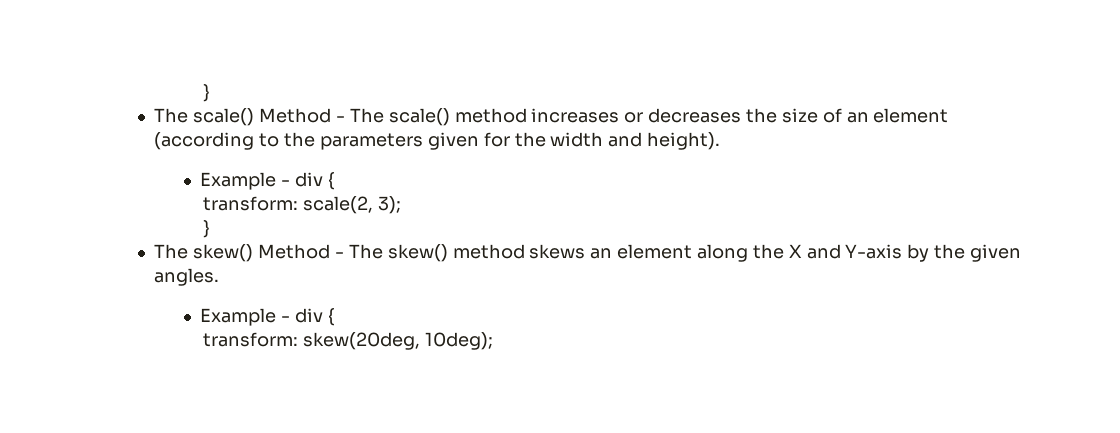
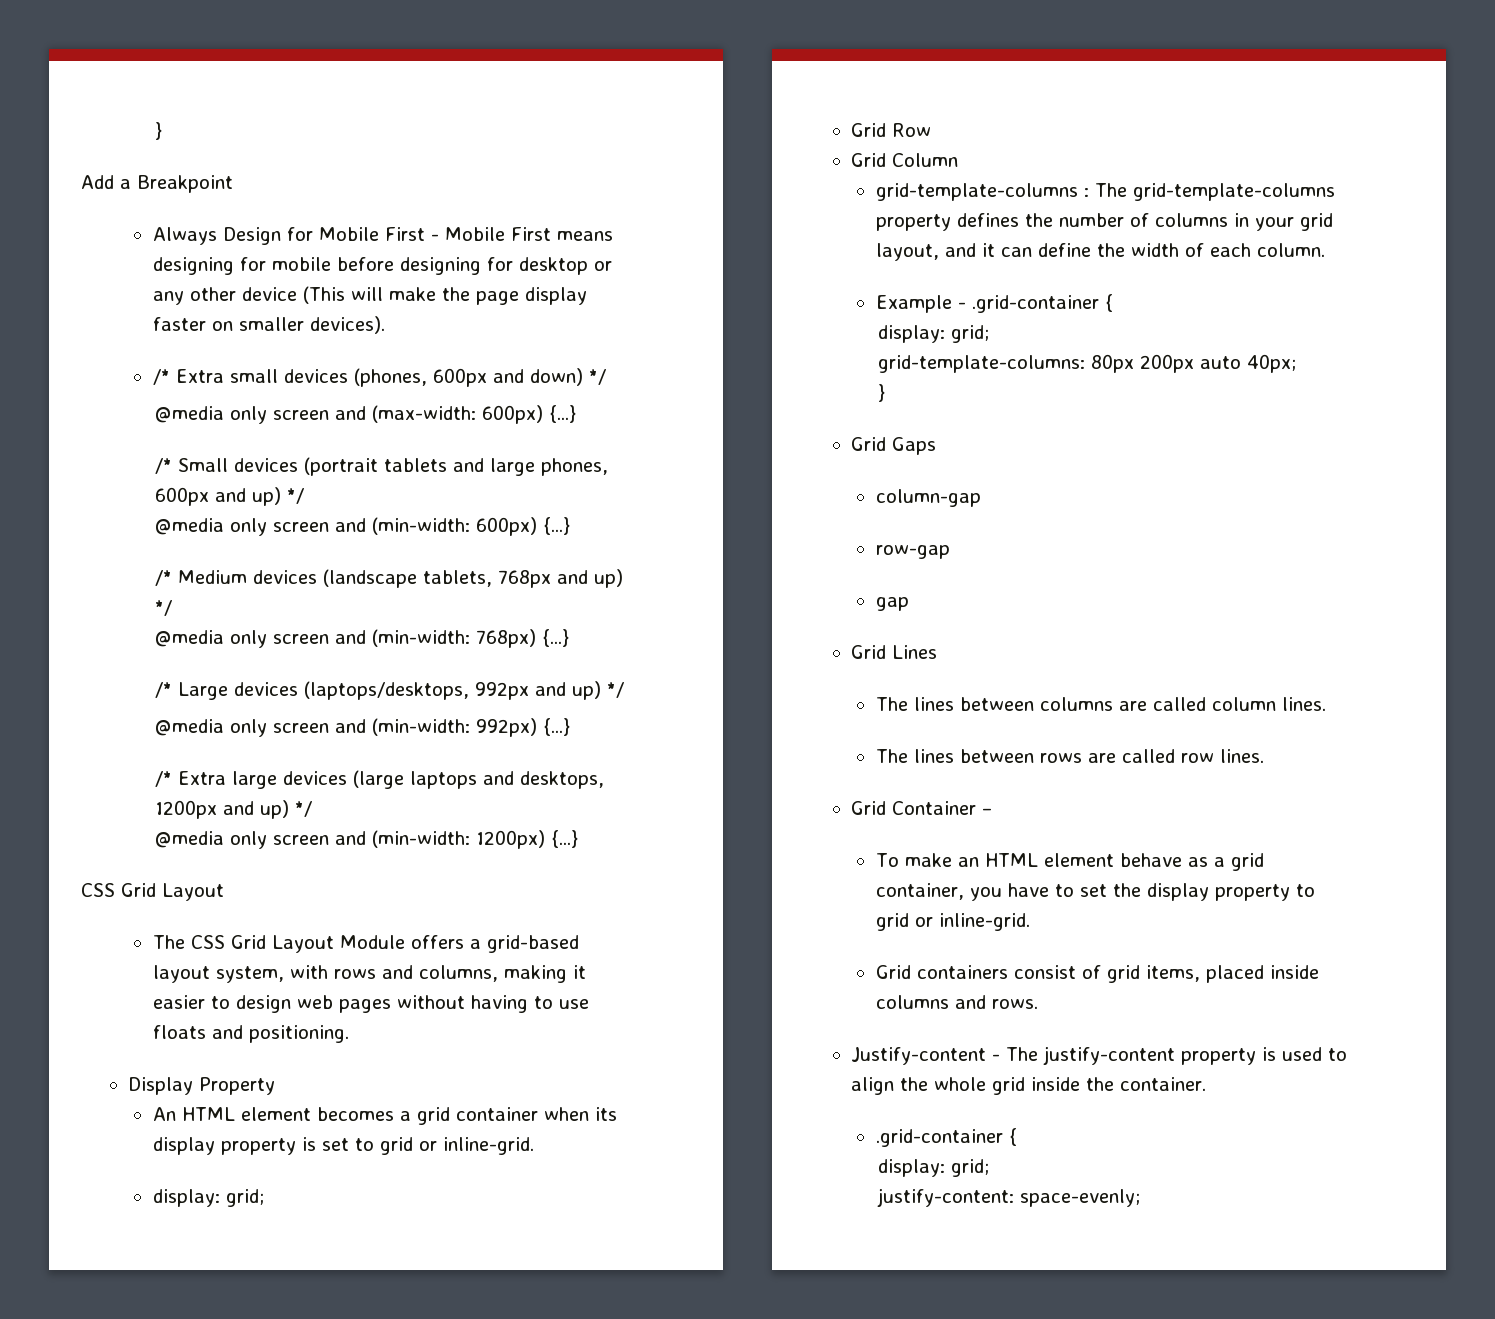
[202,84,210,102] [154,108,949,126] [154,132,721,150] [199,172,335,190] [202,196,401,214] [202,220,210,238] [154,244,1021,262] [154,268,220,286] [199,308,335,326] [202,332,493,350] } // The scale() Method - The scale() method increases or decreases the size of an element (according to the parameters given for the width and height). // Example - div { // transform: scale(2, 3); // } // The skew() Method - The skew() method skews an element along the X and Y-axis by the given angles. // Example - div { // transform: skew(20deg, 10deg); -> [154,122,162,140] [81,175,233,193] [152,227,613,245] [152,257,612,275] [152,286,587,305] [152,316,385,334] [152,368,606,387] [154,405,576,424] [154,457,608,476] [154,487,304,506] [154,517,570,536] [154,569,623,588] [154,600,172,616] [154,629,569,648] [154,681,624,700] [154,718,570,737] [154,770,604,789] [154,800,312,819] [154,830,578,849] [81,883,224,901] [152,935,579,953] [152,965,586,983] [152,995,589,1013] [152,1025,349,1043] [128,1077,276,1095] [152,1107,617,1125] [152,1137,534,1155] [152,1189,264,1207] [851,123,932,137] [851,153,959,167] [875,183,1335,201] [875,213,1333,231] [875,243,1325,261] [875,294,1113,313] [877,325,989,343] [877,354,1296,373] [877,384,885,402] [851,437,937,455] [875,489,981,507] [875,545,950,559] [875,597,909,611] [851,645,938,659] [875,697,1326,711] [875,749,1264,763] [851,801,993,815] [875,853,1264,871] [875,883,1315,901] [875,913,1030,931] [875,965,1319,983] [875,995,1038,1009] [851,1046,1348,1065] [851,1077,1207,1095] [875,1128,1017,1147] [877,1159,989,1177] [876,1188,1140,1207] } // Add a Breakpoint // Always Design for Mobile First - Mobile First means designing for mobile before designing for desktop or any other device (This will make the page display faster on smaller devices). // /* Extra small devices (phones, 600px and down) */ // @media only screen and (max-width: 600px) {...} // /* Small devices (portrait tablets and large phones, 600px and up) */ // @media only screen and (min-width: 600px) {...} // /* Medium devices (landscape tablets, 768px and up) */ // @media only screen and (min-width: 768px) {...} // /* Large devices (laptops/desktops, 992px and up) */ // @media only screen and (min-width: 992px) {...} // /* Extra large devices (large laptops and desktops, 1200px and up) */ // @media only screen and (min-width: 1200px) {...} // CSS Grid Layout // The CSS Grid Layout Module offers a grid-based layout system, with rows and columns, making it easier to design web pages without having to use floats and positioning. // Display Property // An HTML element becomes a grid container when its display property is set to grid or inline-grid. // display: grid; // Grid Row // Grid Column // grid-template-columns : The grid-template-columns property defines the number of columns in your grid layout, and it can define the width of each column. // Example - .grid-container { // display: grid; // grid-template-columns: 80px 200px auto 40px; // } // Grid Gaps // column-gap // row-gap // gap // Grid Lines // The lines between columns are called column lines. // The lines between rows are called row lines. // Grid Container – // To make an HTML element behave as a grid container, you have to set the display property to grid or inline-grid. // Grid containers consist of grid items, placed inside columns and rows. // Justify-content - The justify-content property is used to align the whole grid inside the container. // .grid-container { // display: grid; // justify-content: space-evenly;

